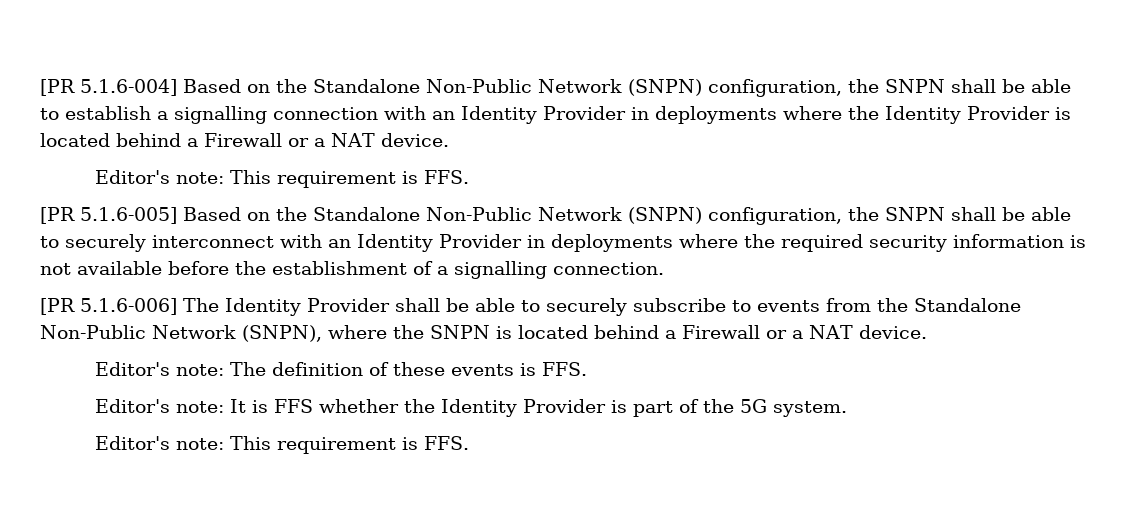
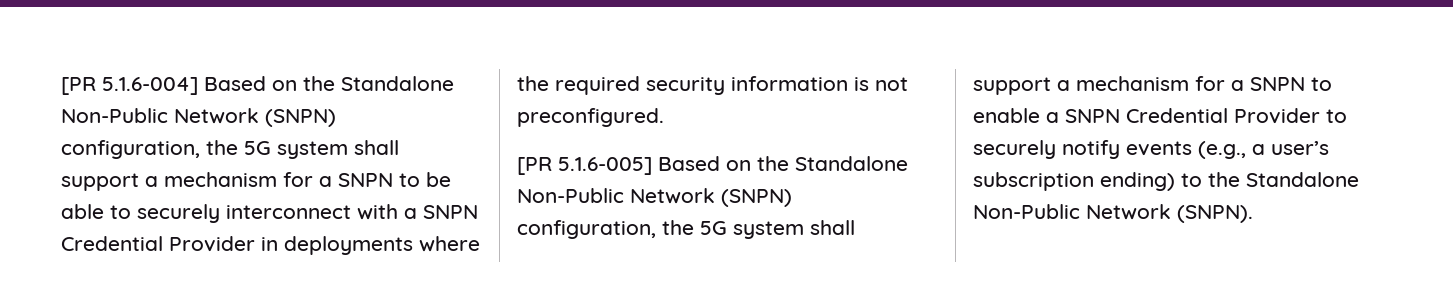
[885,79,1071,93] [40,106,1071,124] [40,133,449,147] [94,170,469,188] SNPN shall be able to establish a signalling connection with an Identity Provider in deployments where the Identity Provider is located behind a Firewall or a NAT device. // Editor's note: This requirement is FFS. -> [244,140,399,159] [61,172,451,191] [61,204,478,223] [61,236,480,255] [517,76,908,95] [517,108,664,127] 5G system shall support a mechanism for a SNPN to be able to securely interconnect with a SNPN Credential Provider in deployments where the required security information is not preconfigured.
[885,207,1071,221] [40,234,1086,252] [40,261,664,279] [40,298,1021,316] [40,325,927,342] [94,362,587,376] [94,399,847,417] [94,436,469,454] SNPN shall be able to securely interconnect with an Identity Provider in deployments where the required security information is not available before the establishment of a signalling connection. // [PR 5.1.6-006] The Identity Provider shall be able to securely subscribe to events from the Standalone Non-Public Network (SNPN), where the SNPN is located behind a Firewall or a NAT device. // Editor's note: The definition of these events is FFS. // Editor's note: It is FFS whether the Identity Provider is part of the 5G system. // Editor's note: This requirement is FFS. -> [700,220,855,239] [973,76,1332,95] [973,108,1347,124] [973,140,1329,159] [973,172,1359,191] [973,204,1253,223] 5G system shall support a mechanism for a SNPN to enable a SNPN Credential Provider to securely notify events (e.g., a user’s subscription ending) to the Standalone Non-Public Network (SNPN).

